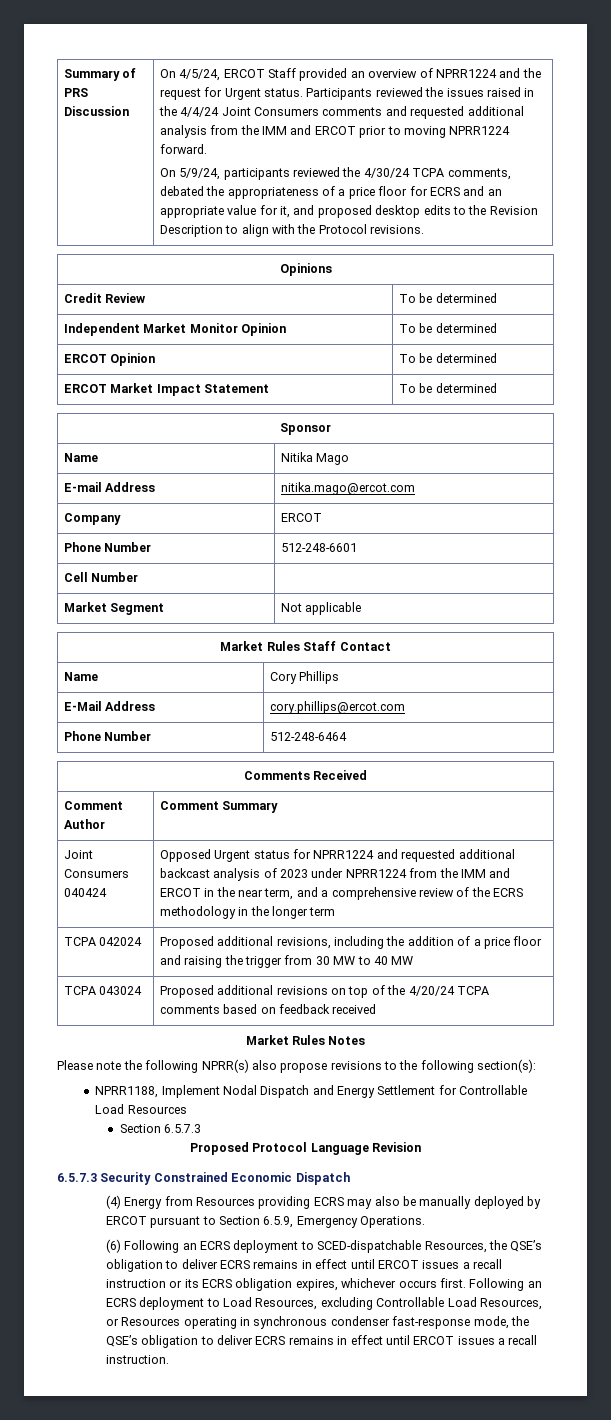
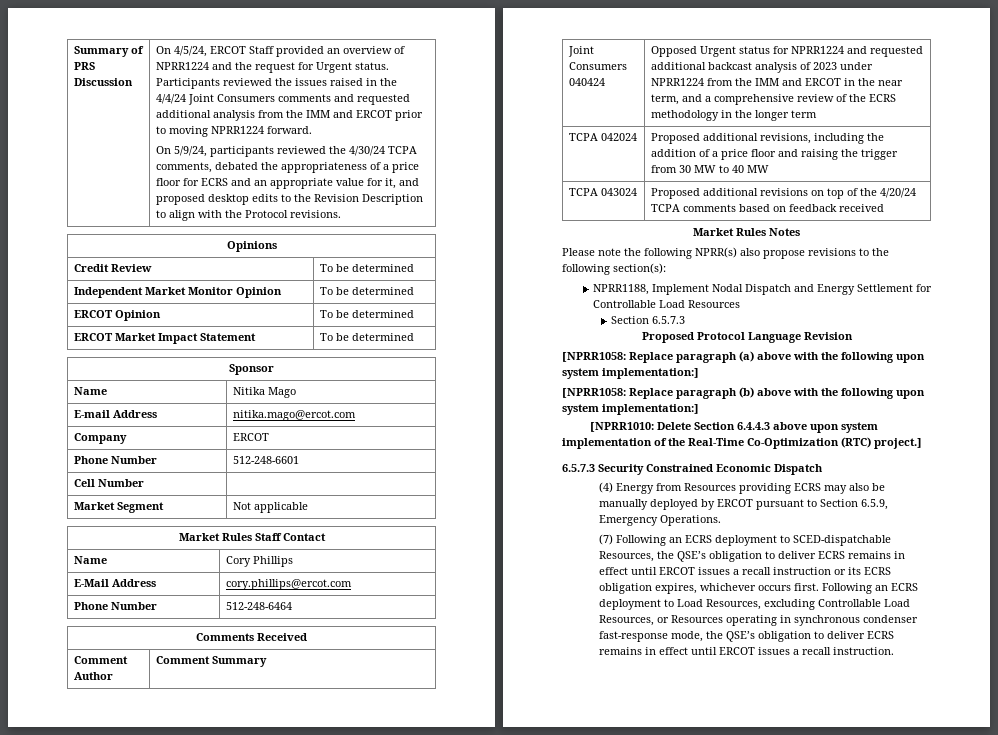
(422, 1147) none -> [562,351,925,363] [562,368,699,379] [562,387,925,399] [562,404,699,415] [589,422,878,433] [562,437,922,449] // [NPRR1058: Replace paragraph (a) above with the following upon system implementation:] // [NPRR1058: Replace paragraph (b) above with the following upon system implementation:] // [NPRR1010: Delete Section 6.4.4.3 above upon system implementation of the Real-Time Co-Optimization (RTC) project.]
[105,1239,121,1253] (6) -> [599,534,614,545] (7)

